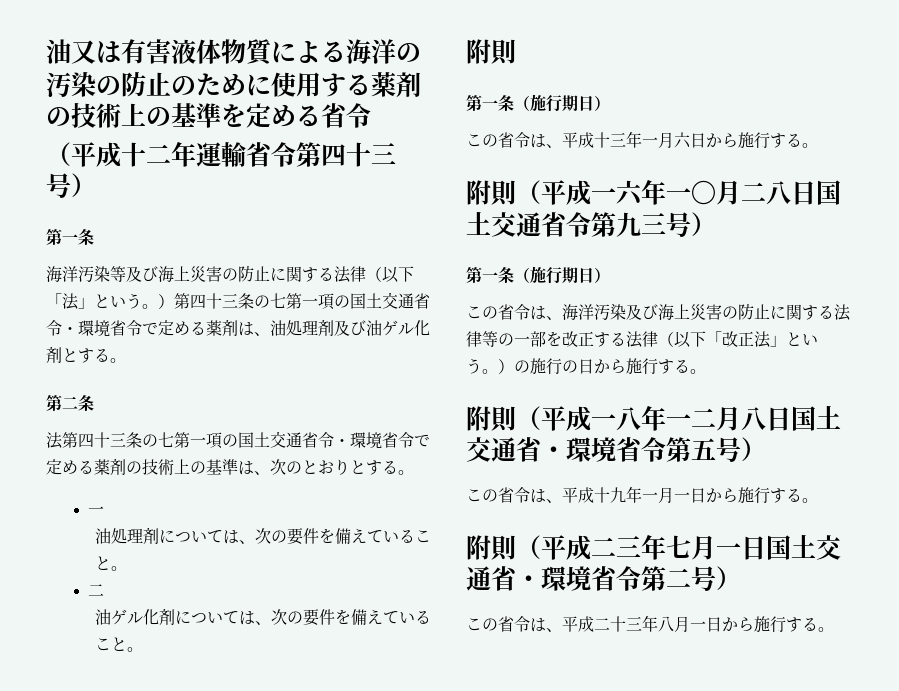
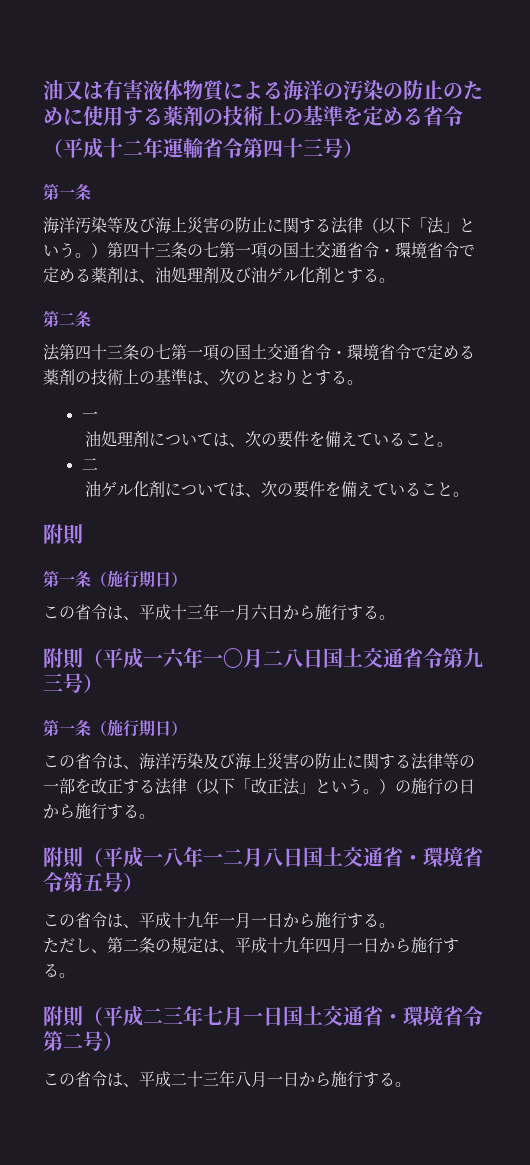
(818, 500) none -> [43,936,459,954] [43,963,75,978] // ただし、第二条の規定は、平成十九年四月一日から施行する。

